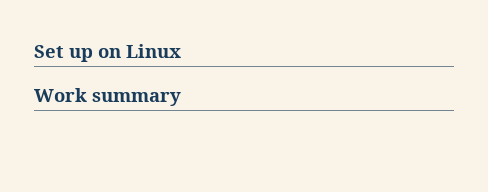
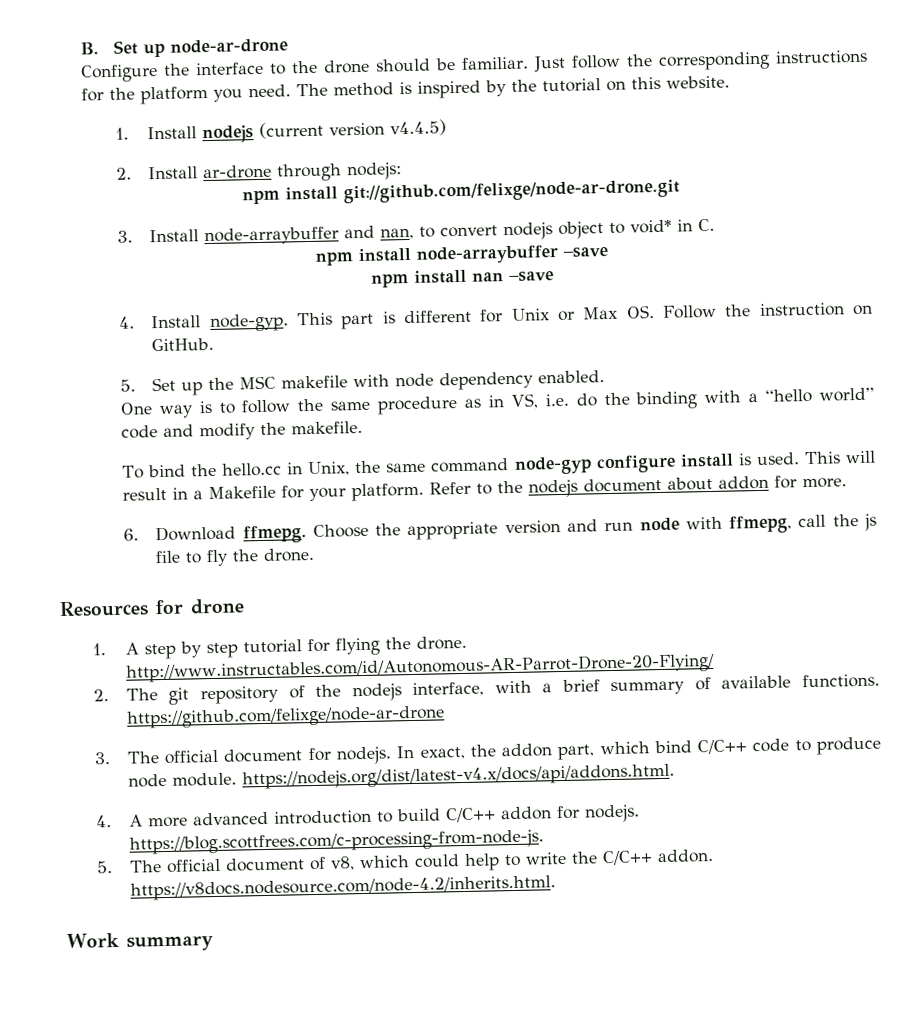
[34,44,181,62] Set up on Linux -> [80,38,288,58] [81,49,869,83] [81,75,731,105] [114,119,448,144] [115,162,403,182] [241,179,680,205] [116,218,716,246] [315,244,608,266] [371,269,554,288] [118,302,873,333] [151,337,215,352] [119,370,606,396] [119,387,875,419] [120,420,363,441] [121,450,877,479] [121,475,847,502] [122,513,877,544] [155,547,316,567] [59,598,245,618] [92,635,467,660] [125,652,715,683] [93,673,880,705] [126,705,445,729] [94,736,881,765] [127,763,675,790] [96,804,640,828] [128,829,544,855] [96,849,714,874] [129,875,556,901] B. Set up node-ar-drone // Configure the interface to the drone should be familiar. Just follow the corresponding instructions for the platform you need. The method is inspired by the tutorial on this website. // 1. Install nodejs (current version v4.4.5) // 2. Install ar-drone through nodejs: // npm install git://github.com/felixge/node-ar-drone.git // 3. Install node-arraybuffer and nan, to convert nodejs object to void* in C. // npm install node-arraybuffer –save // npm install nan –save // 4. Install node-gyp. This part is different for Unix or Max OS. Follow the instruction on GitHub. // 5. Set up the MSC makefile with node dependency enabled. // One way is to follow the same procedure as in VS, i.e. do the binding with a “hello world” code and modify the makefile. // To bind the hello.cc in Unix, the same command node-gyp configure install is used. This will result in a Makefile for your platform. Refer to the nodejs document about addon for more. // 6. Download ffmepg. Choose the appropriate version and run node with ffmepg, call the js file to fly the drone. // Resources for drone // 1. A step by step tutorial for flying the drone. http://www.instructables.com/id/Autonomous-AR-Parrot-Drone-20-Flying/ // 2. The git repository of the nodejs interface, with a brief summary of available functions. https://github.com/felixge/node-ar-drone // 3. The official document for nodejs. In exact, the addon part, which bind C/C++ code to produce node module. https://nodejs.org/dist/latest-v4.x/docs/api/addons.html. // 4. A more advanced introduction to build C/C++ addon for nodejs. https://blog.scottfrees.com/c-processing-from-node-js. // 5. The official document of v8, which could help to write the C/C++ addon. https://v8docs.nodesource.com/node-4.2/inherits.html.

